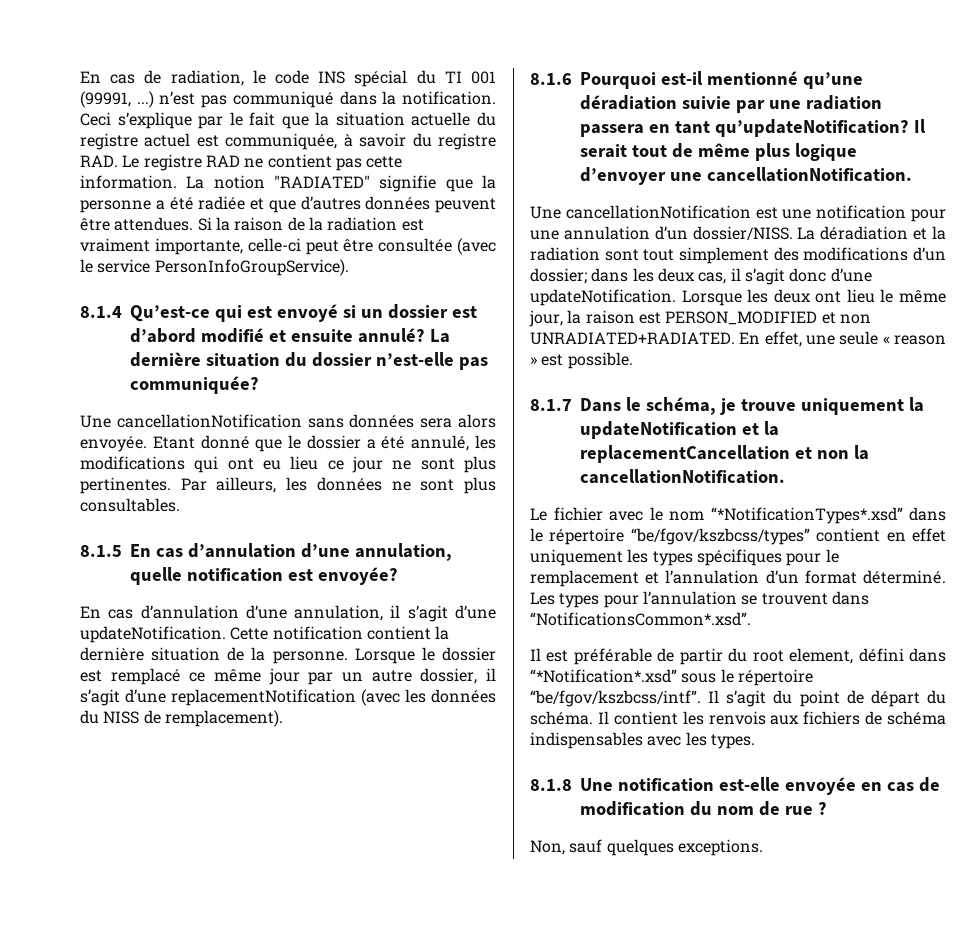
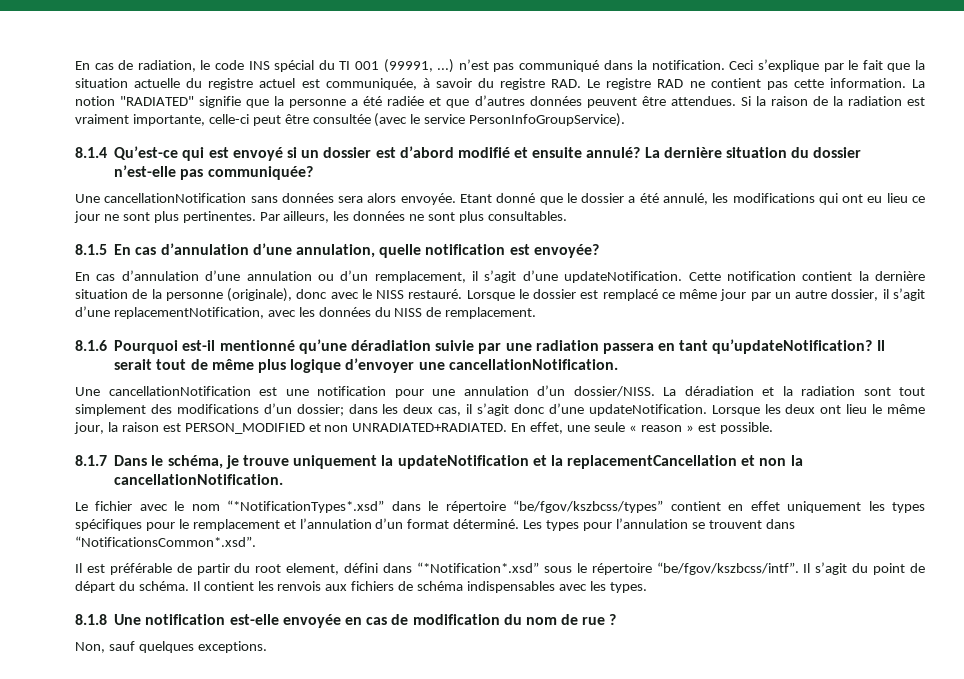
[294,605,384,621] annulation, -> [246,270,466,283] annulation ou d’un remplacement,
[272,651,348,664] personne. -> [165,288,463,302] personne (originale), donc avec le NISS restauré.
[171,689,400,706] replacementNotification (avec -> [113,307,296,319] replacementNotification, avec
[164,710,283,727] remplacement). -> [445,307,537,319] remplacement.

